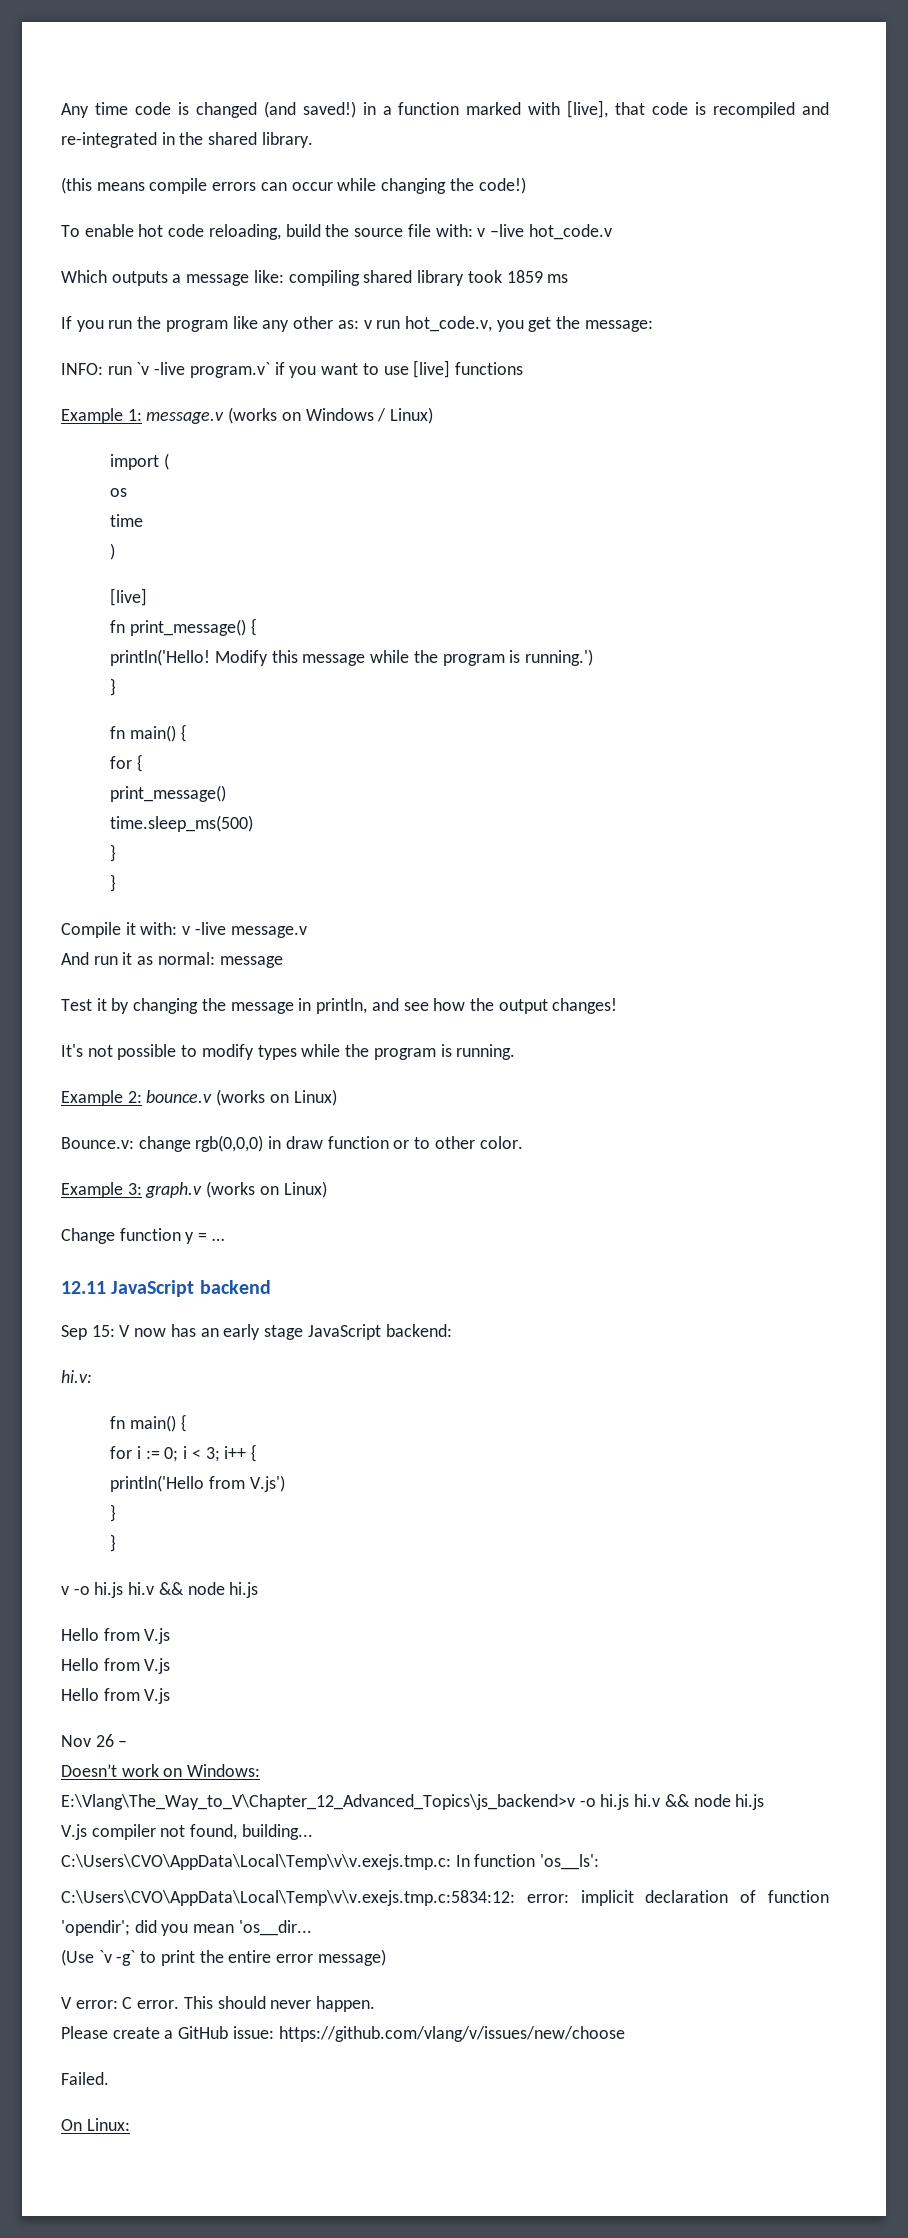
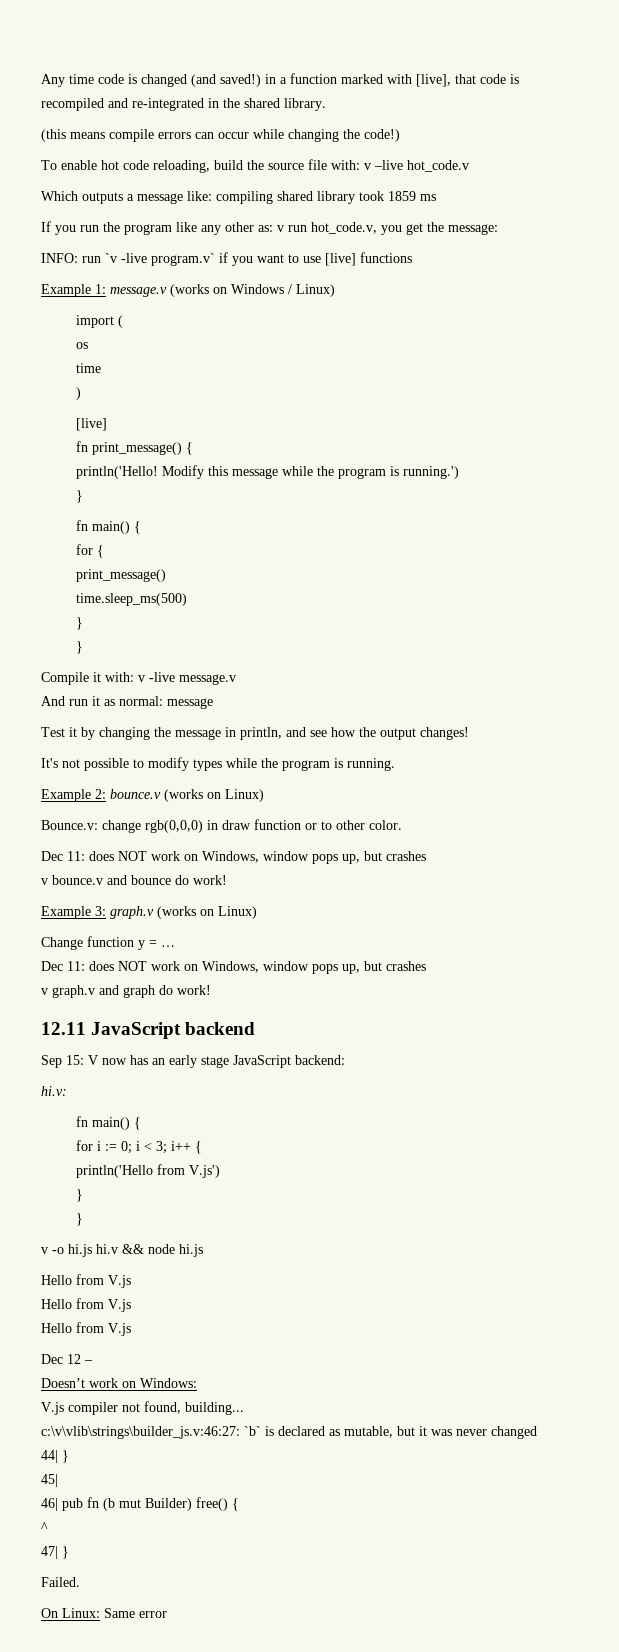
(523, 1142) none -> [41,851,426,864] [41,875,227,885] // Dec 11: does NOT work on Windows, window pops up, but crashes // v bounce.v and bounce do work!
(224, 1239) none -> [41,961,426,974] [41,985,211,998] // Dec 11: does NOT work on Windows, window pops up, but crashes // v graph.v and graph do work!
[61,1734,114,1747] Nov 26 -> [41,1354,81,1364] Dec 12
[61,1794,765,1810] // E:\Vlang\The_Way_to_V\Chapter_12_Advanced_Topics\js_backend>v -o hi.js hi.v && node hi.js -> (197, 1383) none
[61,1854,600,1870] [61,1890,829,1906] [61,1920,312,1936] [61,1949,386,1966] [61,1996,376,2012] [61,2026,625,2042] C:\Users\CVO\AppData\Local\Temp\v\v.exejs.tmp.c: In function 'os__ls': // C:\Users\CVO\AppData\Local\Temp\v\v.exejs.tmp.c:5834:12: error: implicit declaration of function 'opendir'; did you mean 'os__dir... // (Use `v -g` to print the entire error message) // V error: C error. This should never happen. // Please create a GitHub issue: https://github.com/vlang/v/issues/new/choose -> [41,1426,537,1439] [41,1450,69,1463] [41,1474,58,1487] [41,1497,239,1511] [41,1522,48,1532] [41,1546,69,1559] c:\v\vlib\strings\builder_js.v:46:27: `b` is declared as mutable, but it was never changed // 44| } // 45| // 46| pub fn (b mut Builder) free() { // ^ // 47| }
(130, 2124) none -> [104,1608,167,1618] Same error

